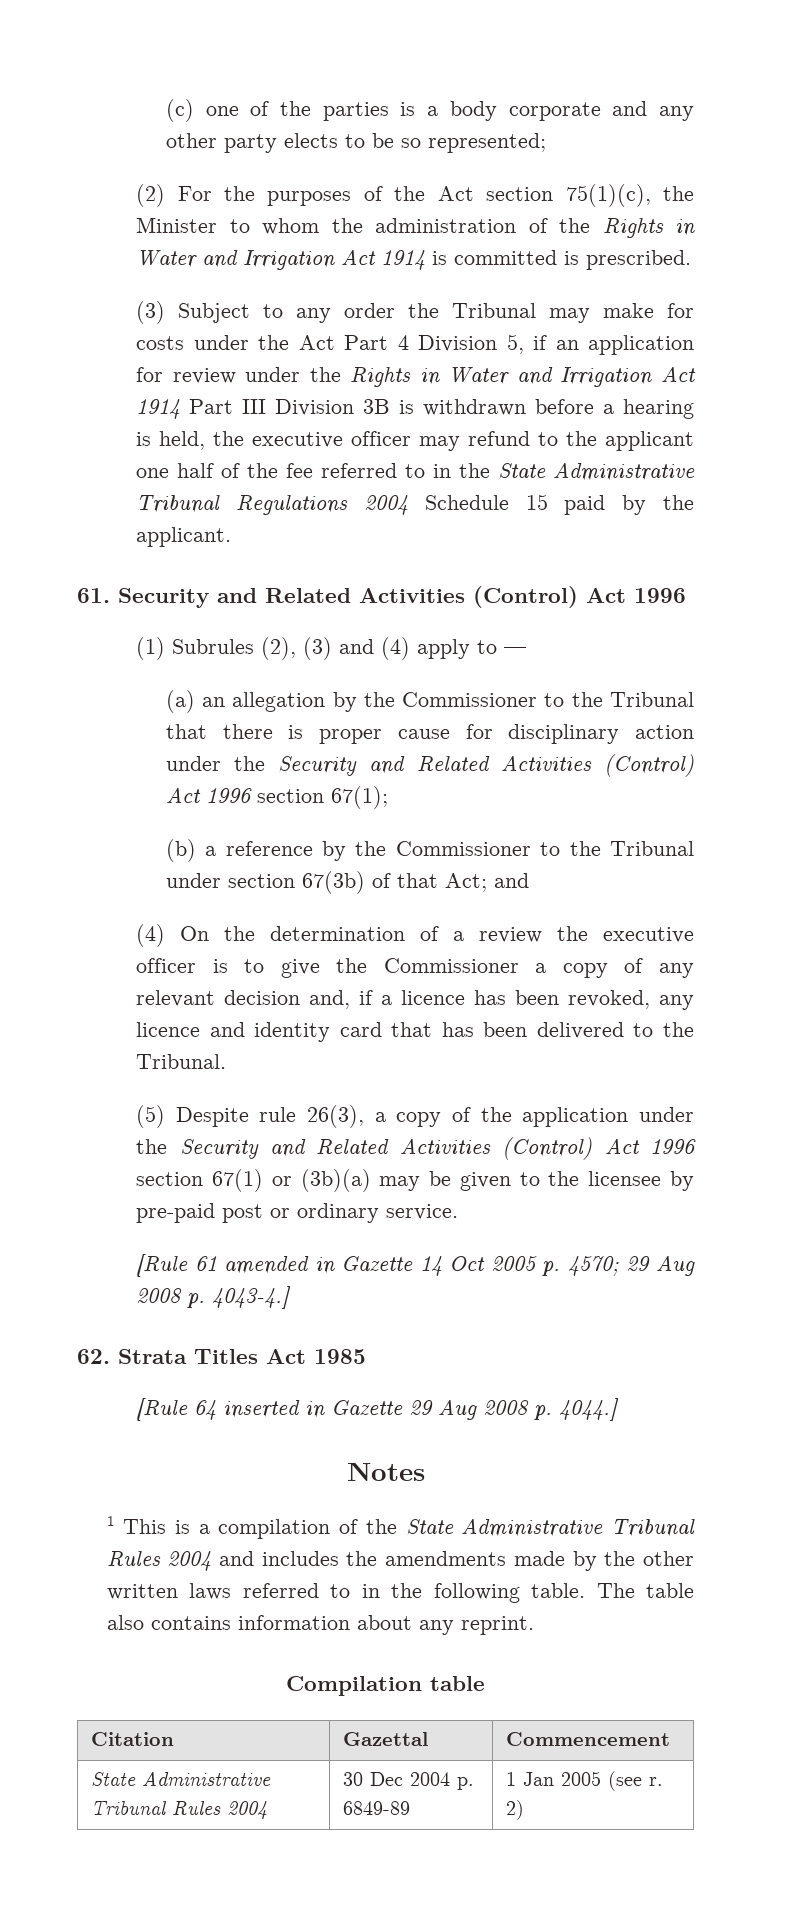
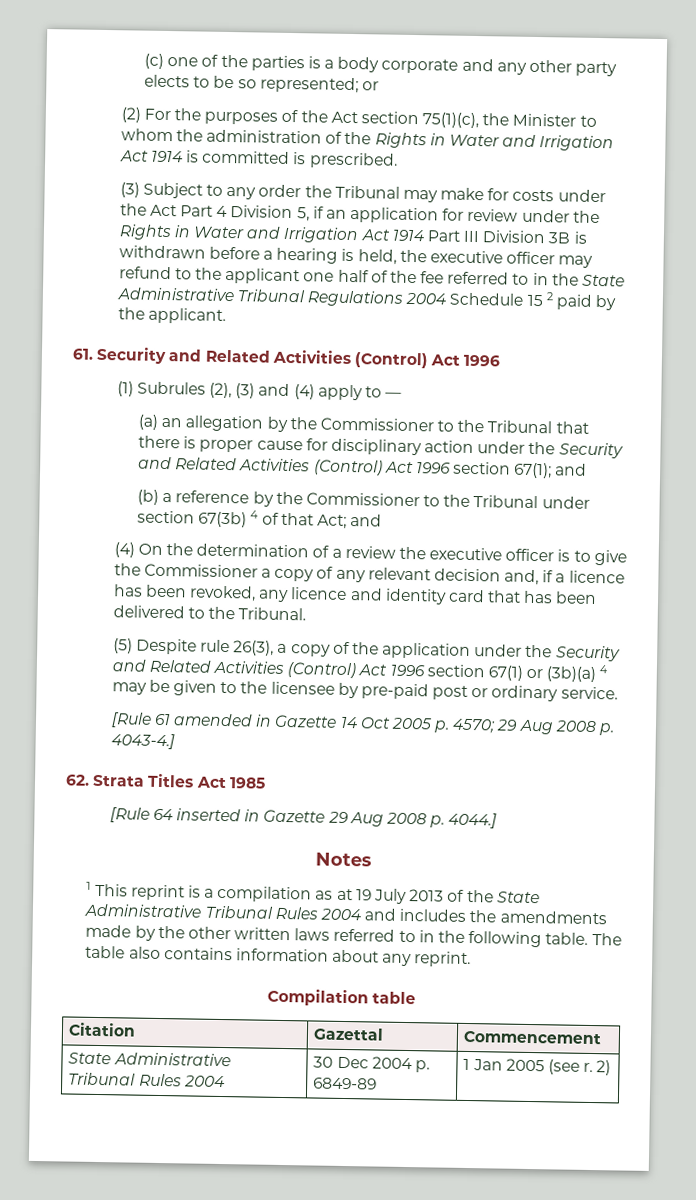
(546, 143) none -> [361,81,379,91] or
(548, 502) none -> [545,292,554,301] 2
(388, 797) none -> [555,463,588,476] and
(365, 882) none -> [250,510,260,519] 4
(371, 1180) none -> [599,665,609,674] 4
(167, 1526) none -> [130,884,185,901] reprint
(331, 1529) none -> [315,888,445,904] as at 19 July 2013

